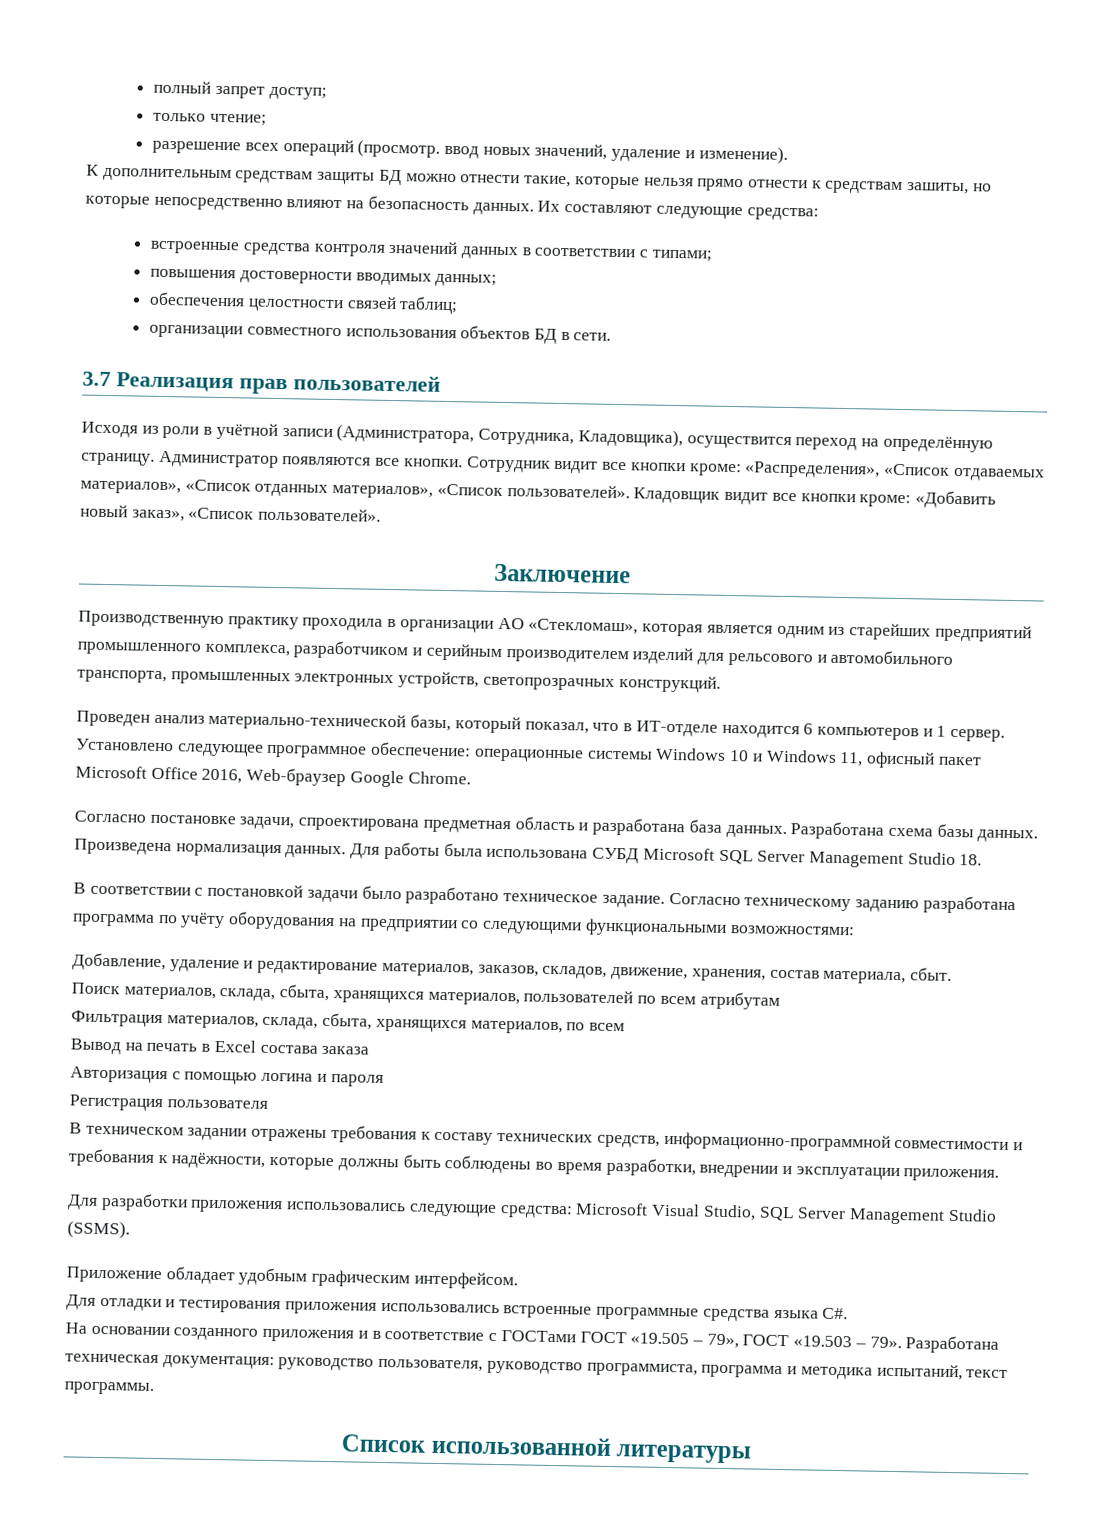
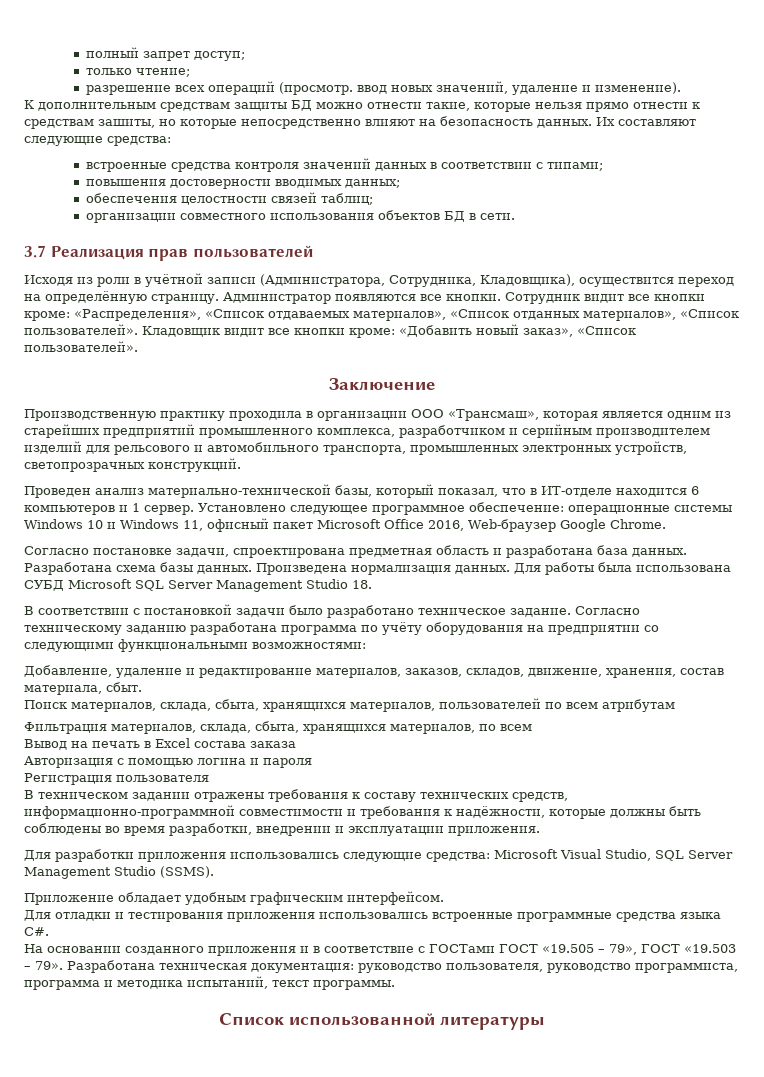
[497,617,639,635] АО «Стекломаш», -> [411,409,539,421] ООО «Трансмаш»,

